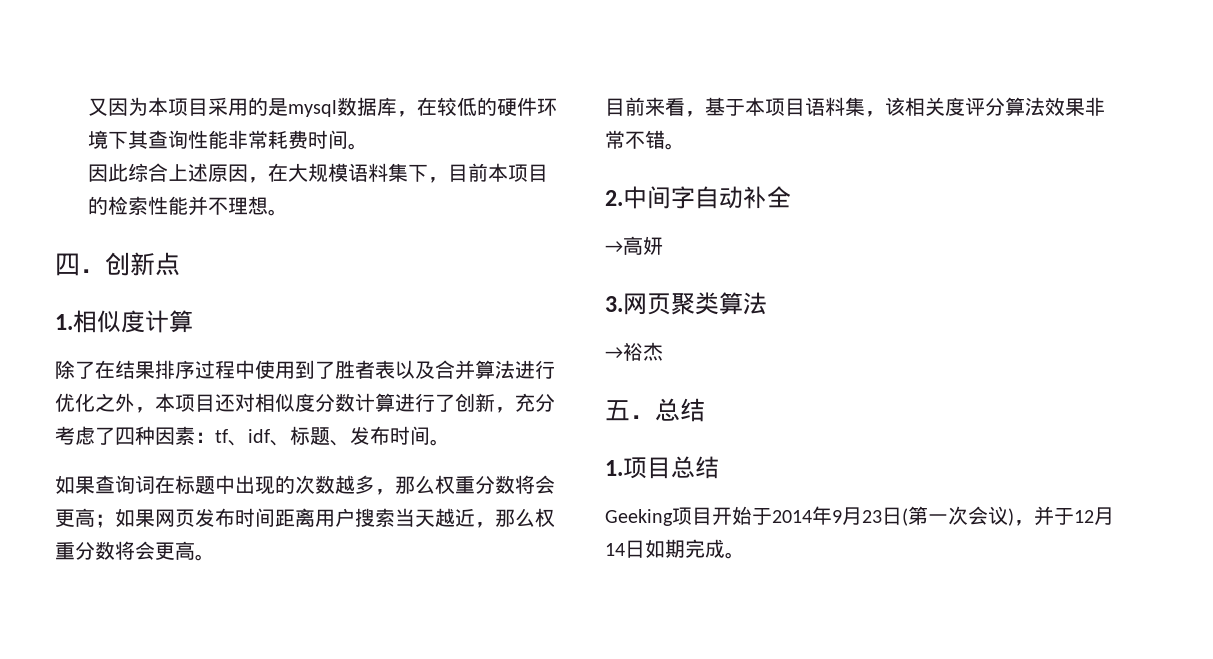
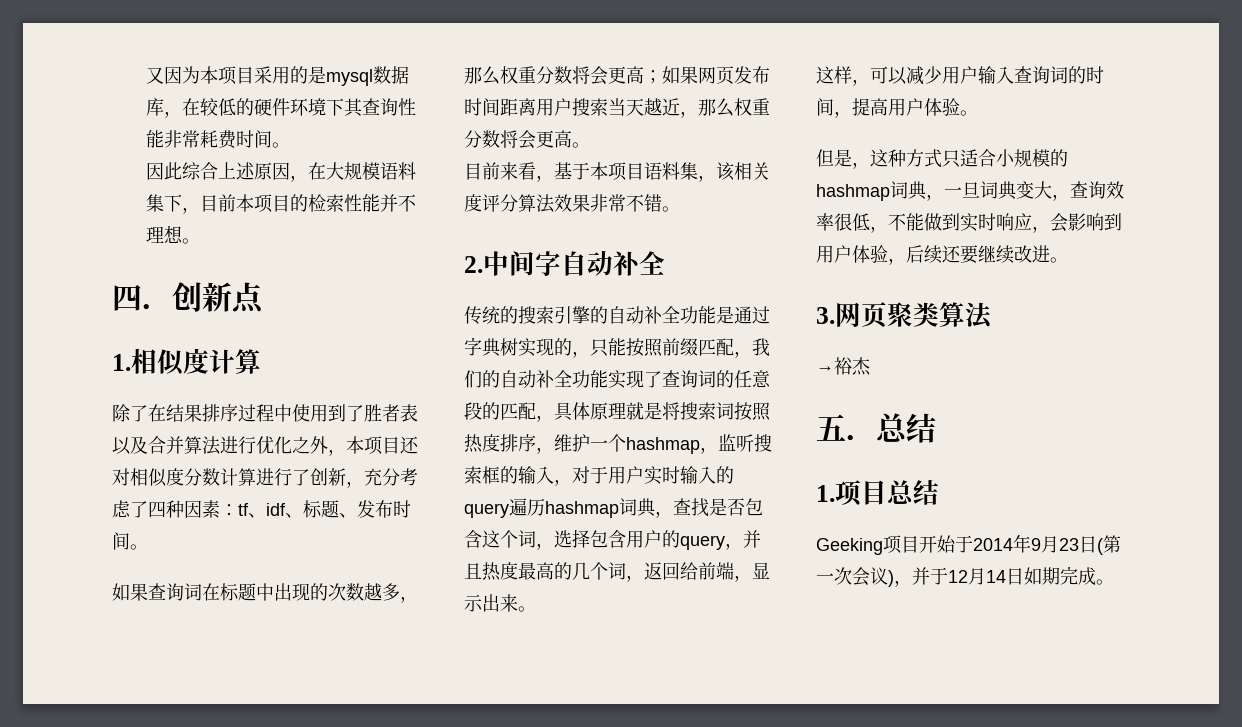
[605,236,663,255] →高妍 -> [464,306,770,325] [464,337,770,358] [464,370,771,389] [464,402,771,422] [464,434,772,454] [464,466,734,486] [464,498,763,518] [464,529,761,550] [464,562,770,582] [464,594,536,612] [816,66,1104,86] [816,98,978,118] [816,149,1068,169] [816,181,1124,201] [816,213,1122,233] [816,245,1068,265] 传统的搜索引擎的自动补全功能是通过字典树实现的，只能按照前缀匹配，我们的自动补全功能实现了查询词的任意段的匹配，具体原理就是将搜索词按照热度排序，维护一个hashmap，监听搜索框的输入，对于用户实时输入的query遍历hashmap词典，查找是否包含这个词，选择包含用户的query，并且热度最高的几个词，返回给前端，显示出来。 // 这样，可以减少用户输入查询词的时间，提高用户体验。 // 但是，这种方式只适合小规模的hashmap词典，一旦词典变大，查询效率很低，不能做到实时响应，会影响到用户体验，后续还要继续改进。

